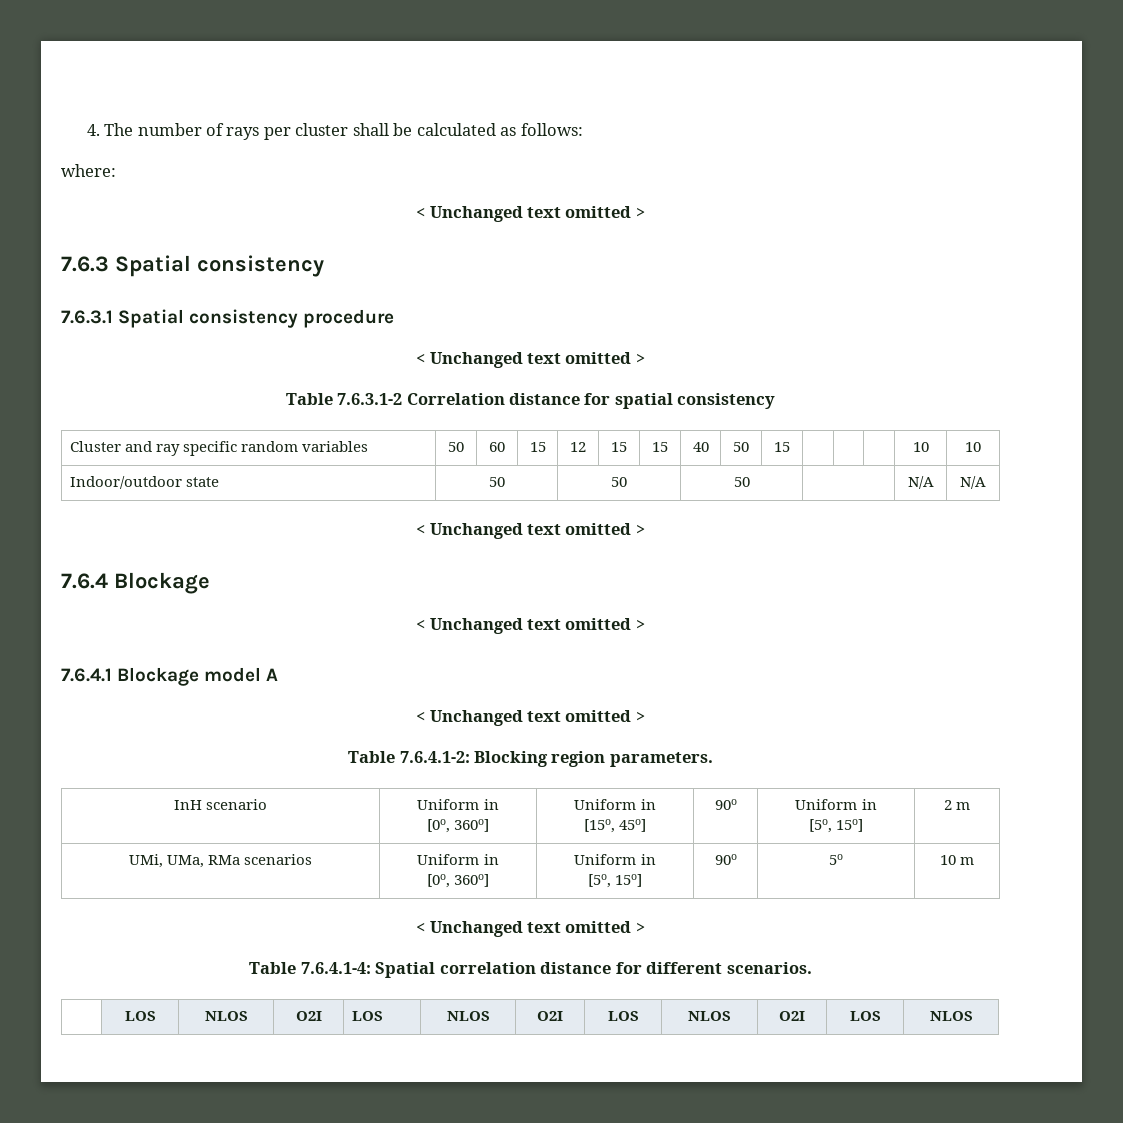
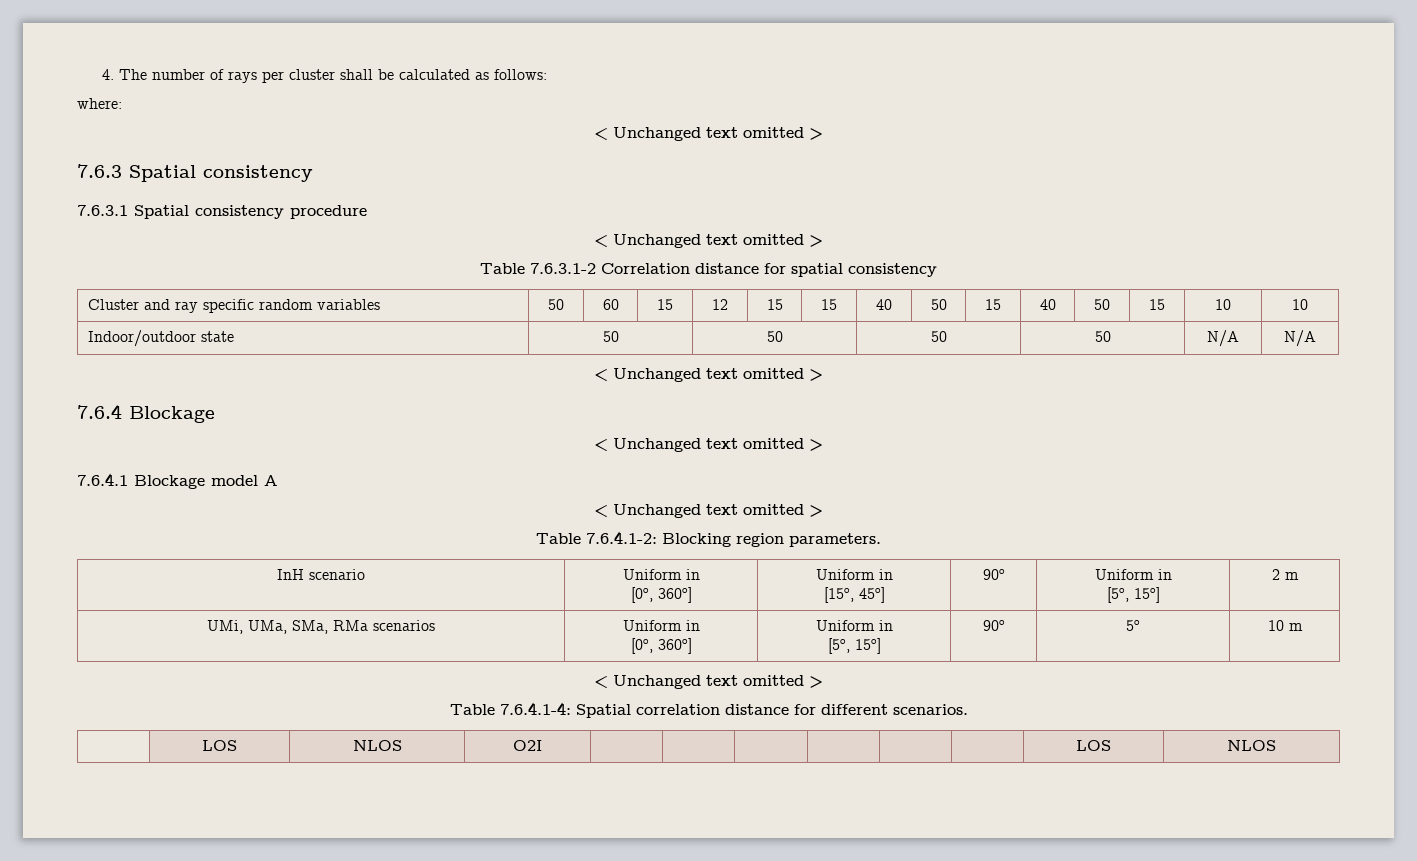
(790, 447) | | -> [1039,299,1056,310] [1094,299,1110,310] [1149,299,1165,310] 40 | 50 | 15
(750, 482) none -> [1094,331,1111,342] 50
(204, 861) none -> [292,620,328,634] SMa,
[352,1011,384,1021] [446,1011,490,1021] [537,1011,563,1021] [607,1011,639,1021] [688,1011,731,1021] [779,1011,805,1021] [849,1011,881,1021] [929,1011,973,1021] LOS | NLOS | O2I | LOS | NLOS | O2I | LOS | NLOS -> [1076,740,1111,751] [1227,740,1276,751] | | | | | | LOS | NLOS

